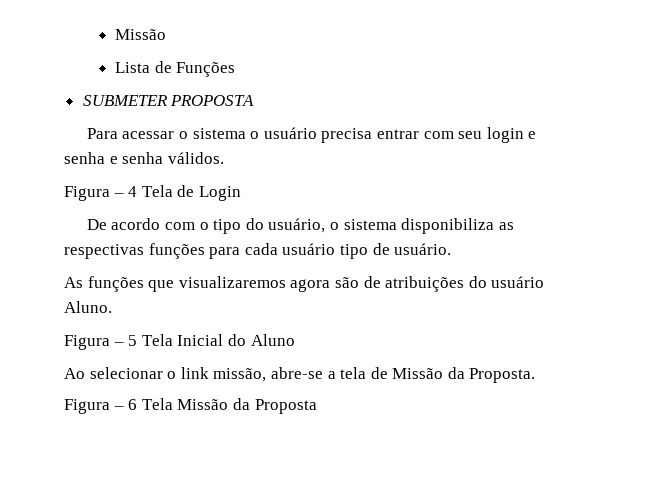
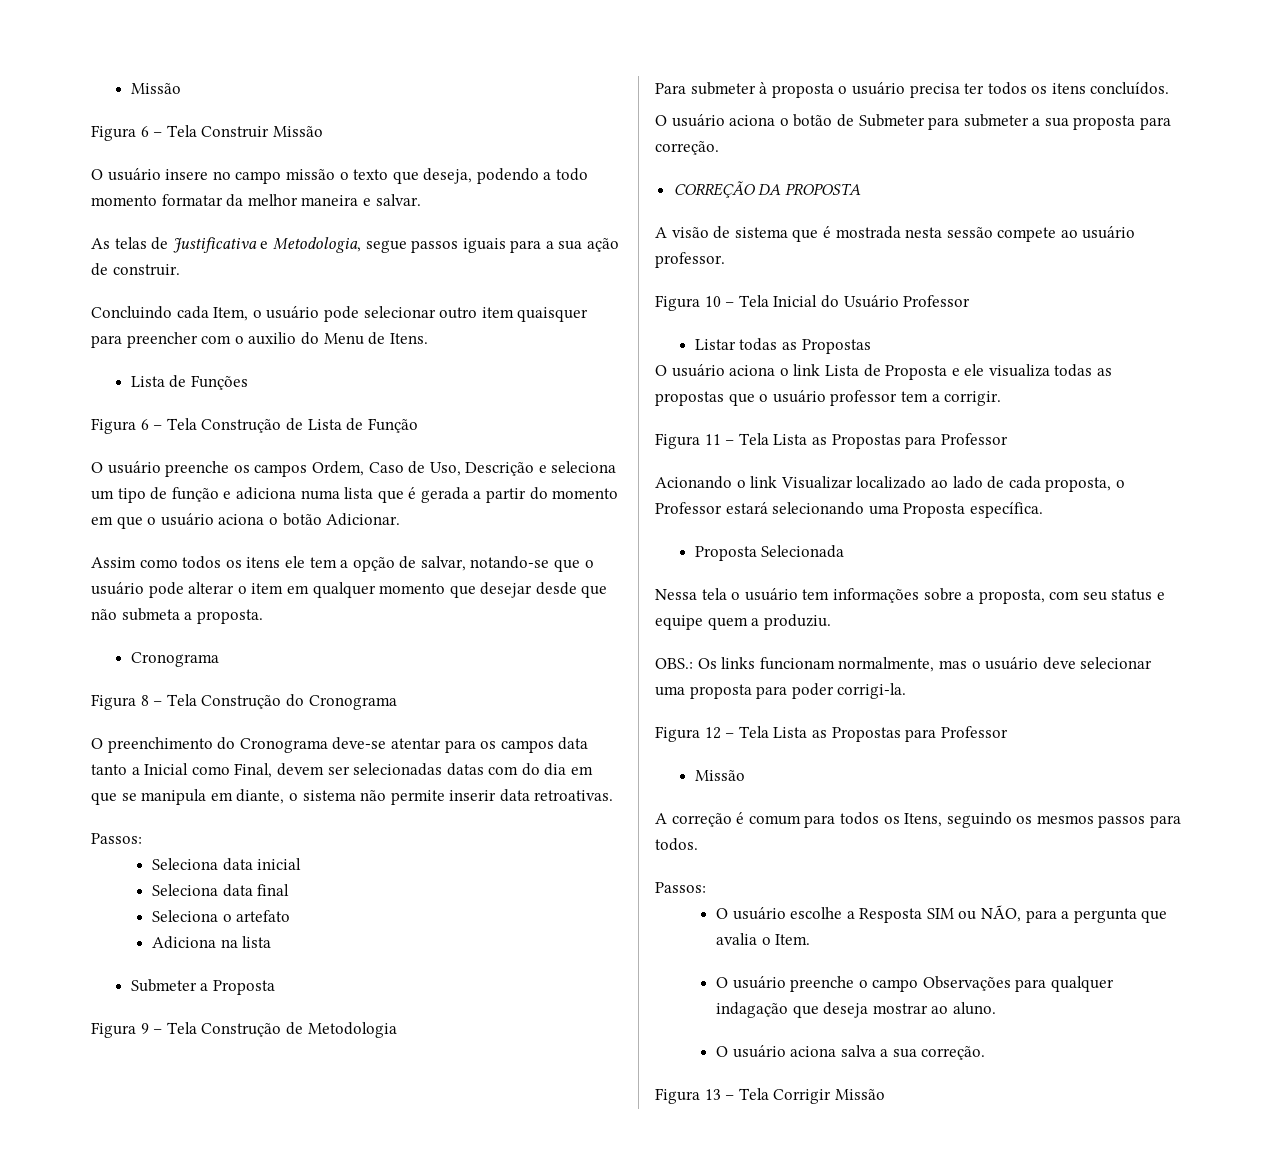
[115,29,167,40] [115,61,236,77] [82,95,255,106] [86,127,537,143] [64,152,224,164] [64,185,241,201] [86,218,514,234] [64,243,452,259] [64,276,545,292] [64,301,112,313] [64,334,295,350] [64,367,536,383] [64,398,317,414] Missão // Lista de Funções // SUBMETER PROPOSTA // Para acessar o sistema o usuário precisa entrar com seu login e senha e senha válidos. // Figura – 4 Tela de Login // De acordo com o tipo do usuário, o sistema disponibiliza as respectivas funções para cada usuário tipo de usuário. // As funções que visualizaremos agora são de atribuições do usuário Aluno. // Figura – 5 Tela Inicial do Aluno // Ao selecionar o link missão, abre-se a tela de Missão da Proposta. // Figura – 6 Tela Missão da Proposta -> [130,83,181,94] [91,125,323,141] [91,168,589,184] [91,194,421,207] [91,237,620,253] [91,263,180,276] [91,306,589,322] [91,332,428,348] [130,375,249,390] [91,418,418,434] [91,461,617,477] [91,487,619,503] [91,513,401,529] [91,556,594,572] [91,582,608,598] [91,608,263,624] [130,652,219,667] [91,694,397,710] [91,737,589,753] [91,763,594,778] [91,789,614,805] [91,833,142,844] [151,858,302,871] [151,884,290,897] [151,910,291,922] [151,936,272,949] [130,979,276,995] [91,1022,397,1038] [655,82,1170,98] [655,114,1172,130] [655,141,719,155] [673,181,861,198] [655,226,1136,242] [655,252,725,268] [655,295,971,311] [694,338,871,354] [655,364,1113,380] [655,390,1002,406] [655,433,1008,449] [655,476,1125,492] [655,502,1043,518] [694,545,845,561] [655,588,1166,604] [655,614,831,630] [655,657,1153,672] [655,683,907,699] [655,726,1008,742] [694,770,745,781] [655,812,1182,828] [655,838,698,851] [655,882,706,893] [715,905,1168,923] [715,933,811,945] [715,976,1115,992] [715,1002,996,1018] [715,1045,986,1060] [655,1088,885,1104] Missão // Figura 6 – Tela Construir Missão // O usuário insere no campo missão o texto que deseja, podendo a todo momento formatar da melhor maneira e salvar. // As telas de Justificativa e Metodologia, segue passos iguais para a sua ação de construir. // Concluindo cada Item, o usuário pode selecionar outro item quaisquer para preencher com o auxilio do Menu de Itens. // Lista de Funções // Figura 6 – Tela Construção de Lista de Função // O usuário preenche os campos Ordem, Caso de Uso, Descrição e seleciona um tipo de função e adiciona numa lista que é gerada a partir do momento em que o usuário aciona o botão Adicionar. // Assim como todos os itens ele tem a opção de salvar, notando-se que o usuário pode alterar o item em qualquer momento que desejar desde que não submeta a proposta. // Cronograma // Figura 8 – Tela Construção do Cronograma // O preenchimento do Cronograma deve-se atentar para os campos data tanto a Inicial como Final, devem ser selecionadas datas com do dia em que se manipula em diante, o sistema não permite inserir data retroativas. // Passos: // Seleciona data inicial // Seleciona data final // Seleciona o artefato // Adiciona na lista // Submeter a Proposta // Figura 9 – Tela Construção de Metodologia // Para submeter à proposta o usuário precisa ter todos os itens concluídos. // O usuário aciona o botão de Submeter para submeter a sua proposta para correção. // CORREÇÃO DA PROPOSTA // A visão de sistema que é mostrada nesta sessão compete ao usuário professor. // Figura 10 – Tela Inicial do Usuário Professor // Listar todas as Propostas // O usuário aciona o link Lista de Proposta e ele visualiza todas as propostas que o usuário professor tem a corrigir. // Figura 11 – Tela Lista as Propostas para Professor // Acionando o link Visualizar localizado ao lado de cada proposta, o Professor estará selecionando uma Proposta específica. // Proposta Selecionada // Nessa tela o usuário tem informações sobre a proposta, com seu status e equipe quem a produziu. // OBS.: Os links funcionam normalmente, mas o usuário deve selecionar uma proposta para poder corrigi-la. // Figura 12 – Tela Lista as Propostas para Professor // Missão // A correção é comum para todos os Itens, seguindo os mesmos passos para todos. // Passos: // O usuário escolhe a Resposta SIM ou NÃO, para a pergunta que avalia o Item. // O usuário preenche o campo Observações para qualquer indagação que deseja mostrar ao aluno. // O usuário aciona salva a sua correção. // Figura 13 – Tela Corrigir Missão

